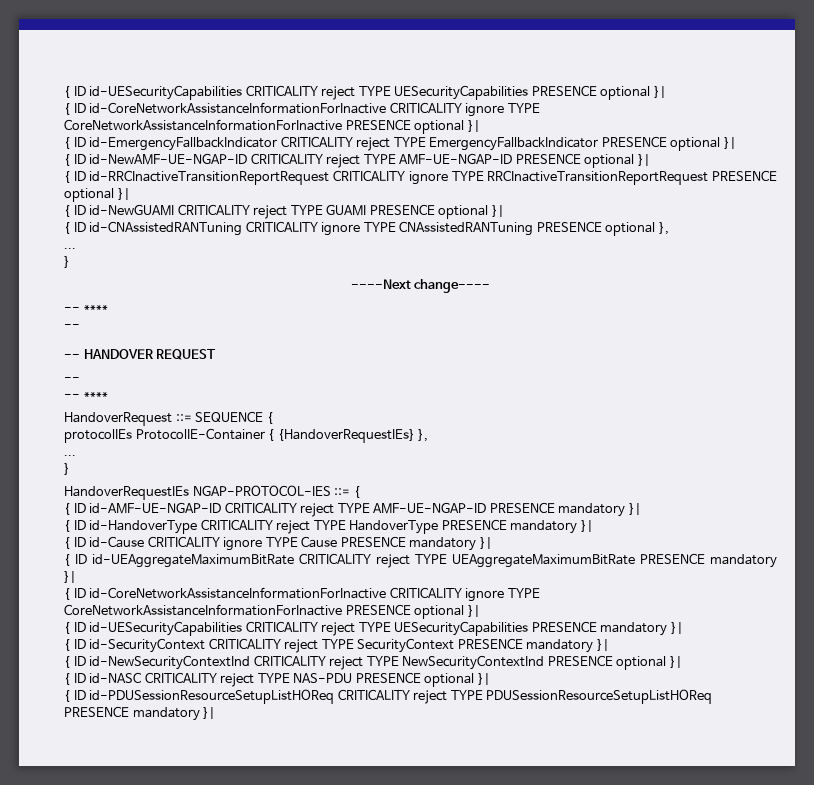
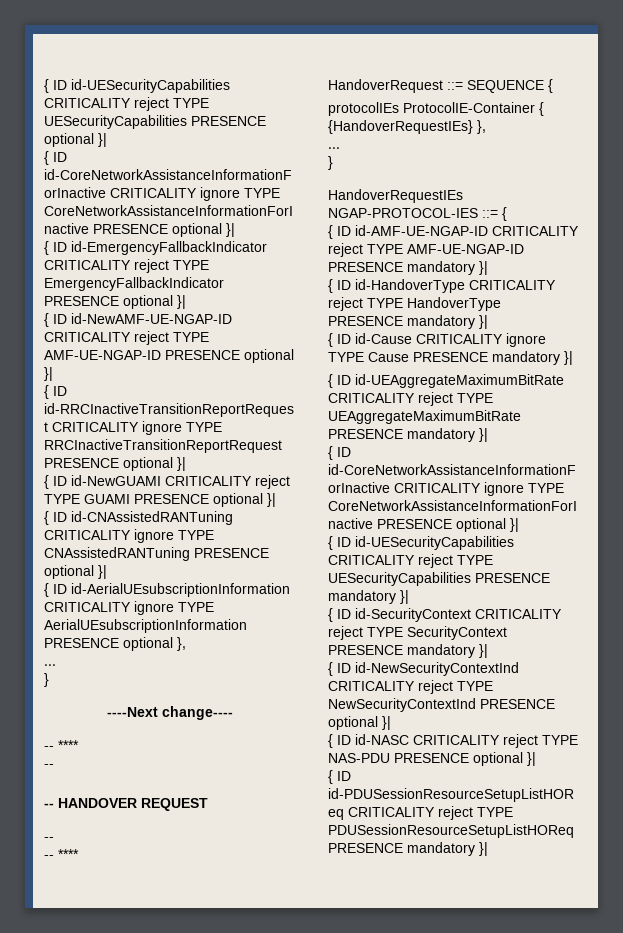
(656, 229) none -> [98,565,107,579] [44,583,290,597] [44,601,214,615] [44,619,247,633] [44,637,173,651] }| // { ID id-AerialUEsubscriptionInformation CRITICALITY ignore TYPE AerialUEsubscriptionInformation PRESENCE optional

